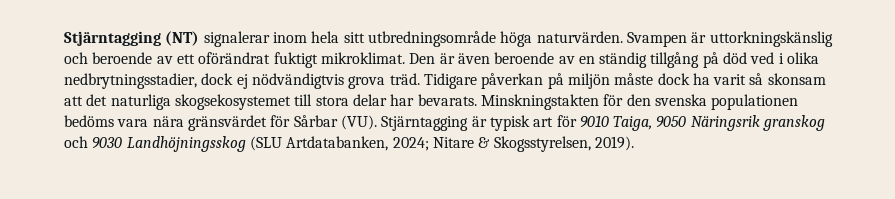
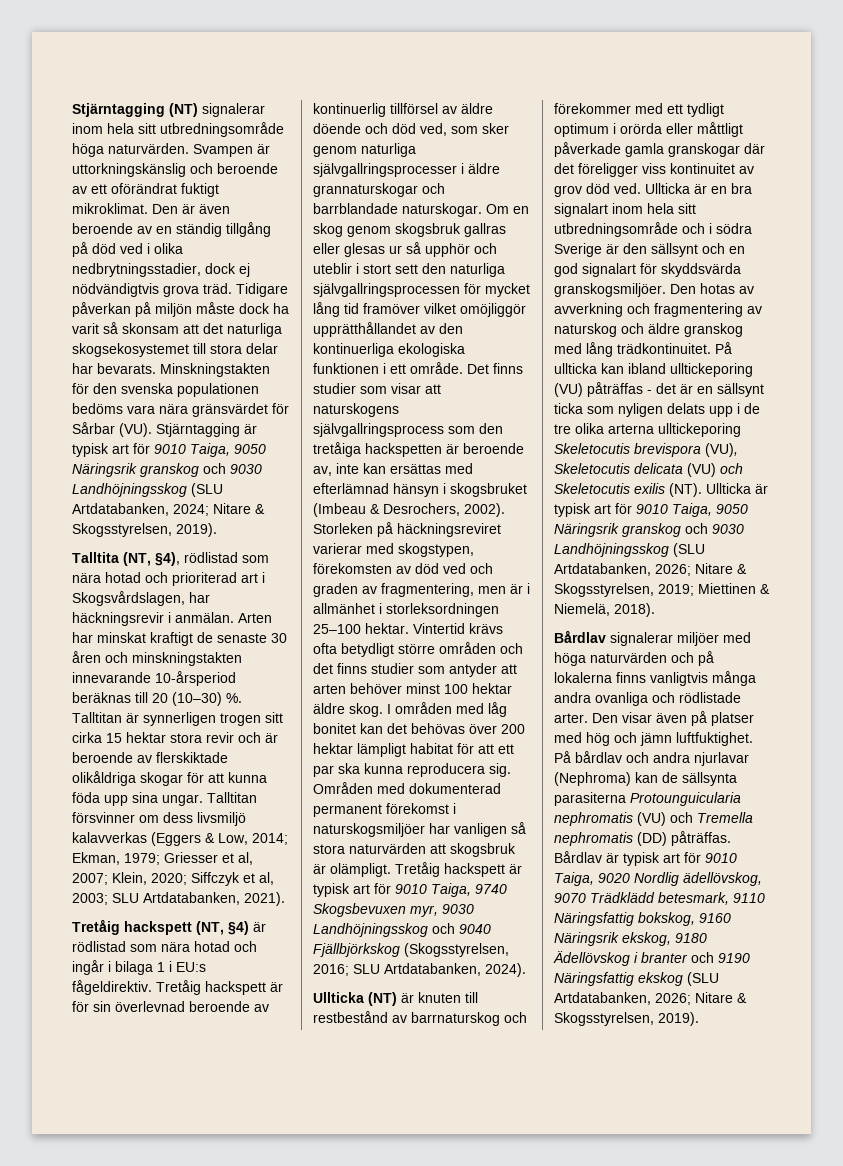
(634, 143) none -> [72,552,269,566] [72,572,265,586] [72,591,210,606] [72,612,272,626] [72,632,287,646] [72,651,242,666] [72,671,236,686] [72,692,242,706] [72,712,283,726] [72,732,278,743] [72,752,228,763] [72,771,267,786] [72,792,257,806] [72,812,246,826] [72,832,288,846] [72,852,253,865] [72,872,274,886] [72,892,285,906] [72,919,266,935] [72,941,257,952] [72,960,206,975] [72,980,283,995] [72,1001,269,1012] [313,103,493,117] [313,123,509,136] [313,143,416,157] [313,163,500,177] [313,183,445,197] [313,203,529,217] [313,223,506,237] [313,242,497,257] [313,263,505,277] [313,283,530,297] [313,302,526,317] [313,322,463,337] [313,343,465,357] [313,362,523,374] [313,383,441,394] [313,403,399,417] [313,423,503,437] [313,442,524,457] [313,463,473,476] [313,483,527,497] [313,503,505,517] [313,522,501,537] [313,543,474,557] [313,563,493,574] [313,583,530,597] [313,603,499,617] [313,623,503,634] [313,642,523,657] [313,663,517,677] [313,683,512,694] [313,702,507,717] [313,723,525,734] [313,743,514,757] [313,763,511,777] [313,782,501,794] [313,803,456,817] [313,822,526,837] [313,843,516,857] [313,862,522,877] [313,883,507,897] [313,903,474,917] [313,923,491,937] [313,943,509,957] [313,963,526,977] [313,992,478,1006] [313,1011,527,1026] [554,103,724,117] [554,122,743,137] [554,142,765,157] [554,163,754,177] [554,183,752,197] [554,203,696,217] [554,222,752,237] [554,243,745,257] [554,263,741,277] [554,283,754,297] [554,303,762,317] [554,323,743,337] [554,342,732,357] [554,363,753,377] [554,382,764,397] [554,403,760,417] [554,423,741,437] [554,443,738,457] [554,463,743,477] [554,483,768,497] [554,503,748,517] [554,523,744,537] [554,543,705,557] [554,563,747,576] [554,583,770,597] [554,603,655,617] [554,630,751,646] [554,651,714,666] [554,671,756,686] [554,692,741,706] [554,711,754,726] [554,732,753,746] [554,751,749,766] [554,772,737,786] [554,792,741,806] [554,812,753,826] [554,831,731,846] [554,851,737,866] [554,872,762,886] [554,892,765,905] [554,912,731,926] [554,932,707,946] [553,951,750,966] [554,972,719,986] [554,992,747,1005] [554,1012,699,1026] // Talltita (NT, §4), rödlistad som nära hotad och prioriterad art i Skogsvårdslagen, har häckningsrevir i anmälan. Arten har minskat kraftigt de senaste 30 åren och minskningstakten innevarande 10-årsperiod beräknas till 20 (10–30) %. Talltitan är synnerligen trogen sitt cirka 15 hektar stora revir och är beroende av flerskiktade olikåldriga skogar för att kunna föda upp sina ungar. Talltitan försvinner om dess livsmiljö kalavverkas (Eggers & Low, 2014; Ekman, 1979; Griesser et al, 2007; Klein, 2020; Siffczyk et al, 2003; SLU Artdatabanken, 2021). // Tretåig hackspett (NT, §4) är rödlistad som nära hotad och ingår i bilaga 1 i EU:s fågeldirektiv. Tretåig hackspett är för sin överlevnad beroende av kontinuerlig tillförsel av äldre döende och död ved, som sker genom naturliga självgallringsprocesser i äldre grannaturskogar och barrblandade naturskogar. Om en skog genom skogsbruk gallras eller glesas ur så upphör och uteblir i stort sett den naturliga självgallringsprocessen för mycket lång tid framöver vilket omöjliggör upprätthållandet av den kontinuerliga ekologiska funktionen i ett område. Det finns studier som visar att naturskogens självgallringsprocess som den tretåiga hackspetten är beroende av, inte kan ersättas med efterlämnad hänsyn i skogsbruket (Imbeau & Desrochers, 2002). Storleken på häckningsreviret varierar med skogstypen, förekomsten av död ved och graden av fragmentering, men är i allmänhet i storleksordningen 25–100 hektar. Vintertid krävs ofta betydligt större områden och det finns studier som antyder att arten behöver minst 100 hektar äldre skog. I områden med låg bonitet kan det behövas över 200 hektar lämpligt habitat för att ett par ska kunna reproducera sig. Områden med dokumenterad permanent förekomst i naturskogsmiljöer har vanligen så stora naturvärden att skogsbruk är olämpligt. Tretåig hackspett är typisk art för 9010 Taiga, 9740 Skogsbevuxen myr, 9030 Landhöjningsskog och 9040 Fjällbjörkskog (Skogsstyrelsen, 2016; SLU Artdatabanken, 2024). // Ullticka (NT) är knuten till restbestånd av barrnaturskog och förekommer med ett tydligt optimum i orörda eller måttligt påverkade gamla granskogar där det föreligger viss kontinuitet av grov död ved. Ullticka är en bra signalart inom hela sitt utbredningsområde och i södra Sverige är den sällsynt och en god signalart för skyddsvärda granskogsmiljöer. Den hotas av avverkning och fragmentering av naturskog och äldre granskog med lång trädkontinuitet. På ullticka kan ibland ulltickeporing (VU) påträffas - det är en sällsynt ticka som nyligen delats upp i de tre olika arterna ulltickeporing Skeletocutis brevispora (VU), Skeletocutis delicata (VU) och Skeletocutis exilis (NT). Ullticka är typisk art för 9010 Taiga, 9050 Näringsrik granskog och 9030 Landhöjningsskog (SLU Artdatabanken, 2026; Nitare & Skogsstyrelsen, 2019; Miettinen & Niemelä, 2018). // Bårdlav signalerar miljöer med höga naturvärden och på lokalerna finns vanligtvis många andra ovanliga och rödlistade arter. Den visar även på platser med hög och jämn luftfuktighet. På bårdlav och andra njurlavar (Nephroma) kan de sällsynta parasiterna Protounguicularia nephromatis (VU) och Tremella nephromatis (DD) påträffas. Bårdlav är typisk art för 9010 Taiga, 9020 Nordlig ädellövskog, 9070 Trädklädd betesmark, 9110 Näringsfattig bokskog, 9160 Näringsrik ekskog, 9180 Ädellövskog i branter och 9190 Näringsfattig ekskog (SLU Artdatabanken, 2026; Nitare & Skogsstyrelsen, 2019).

